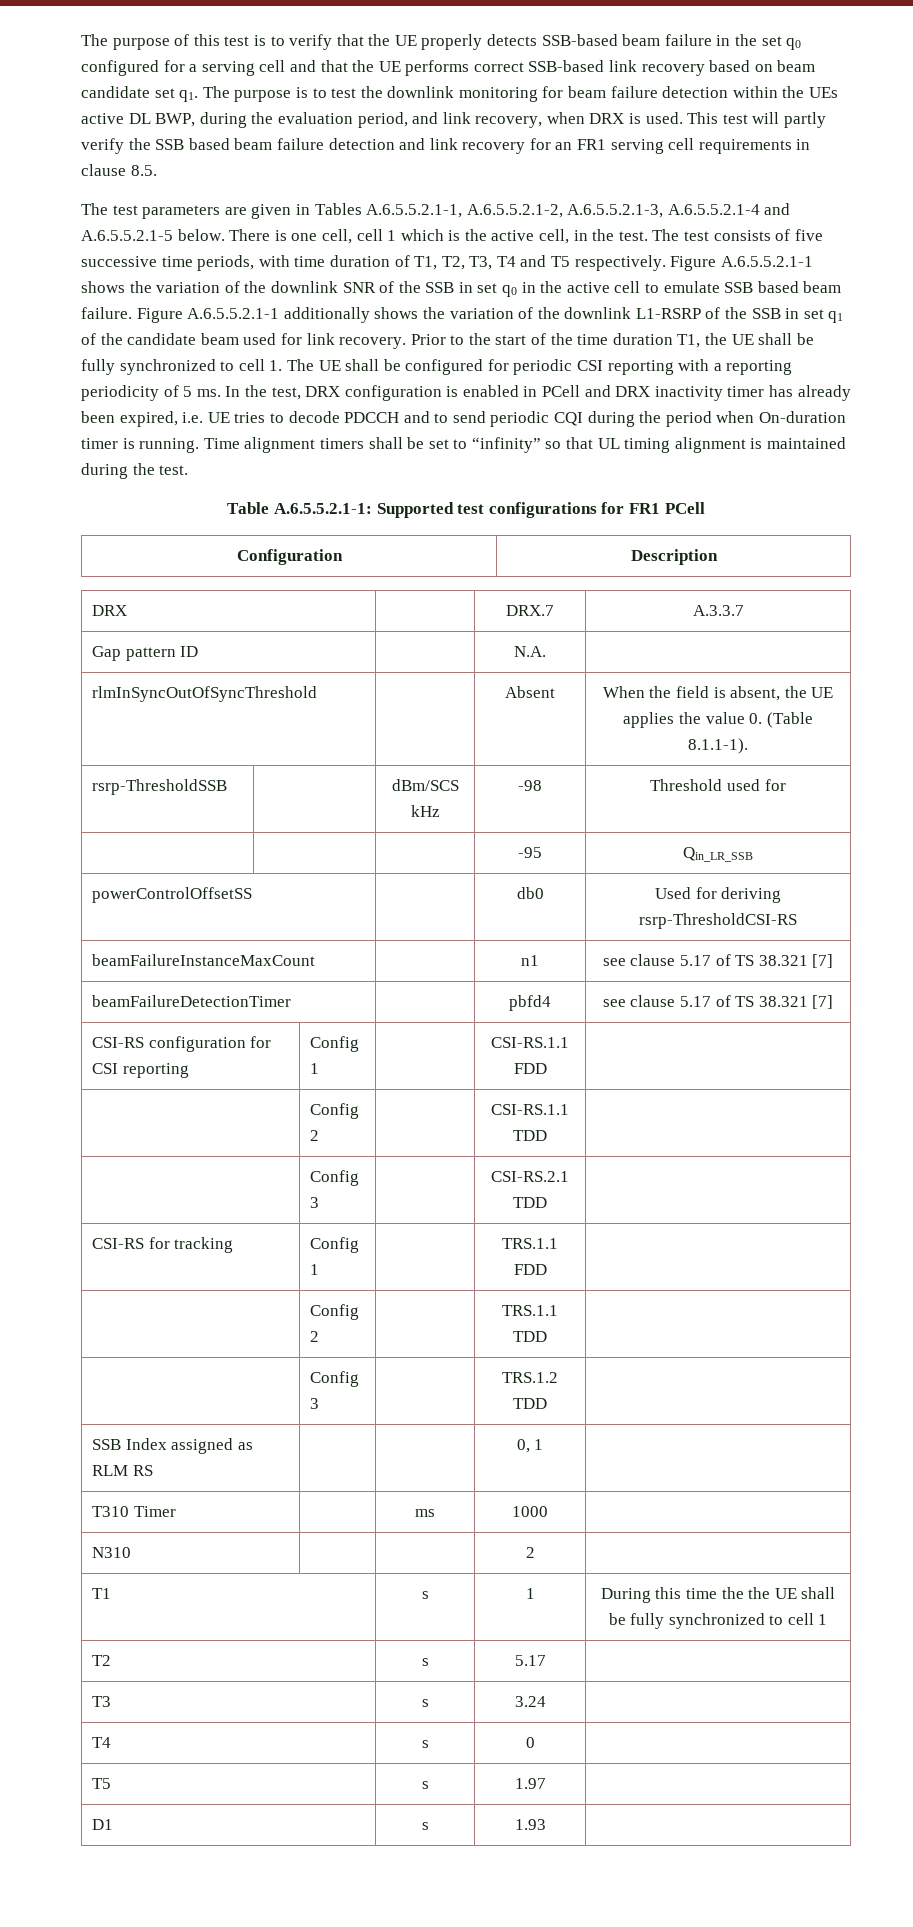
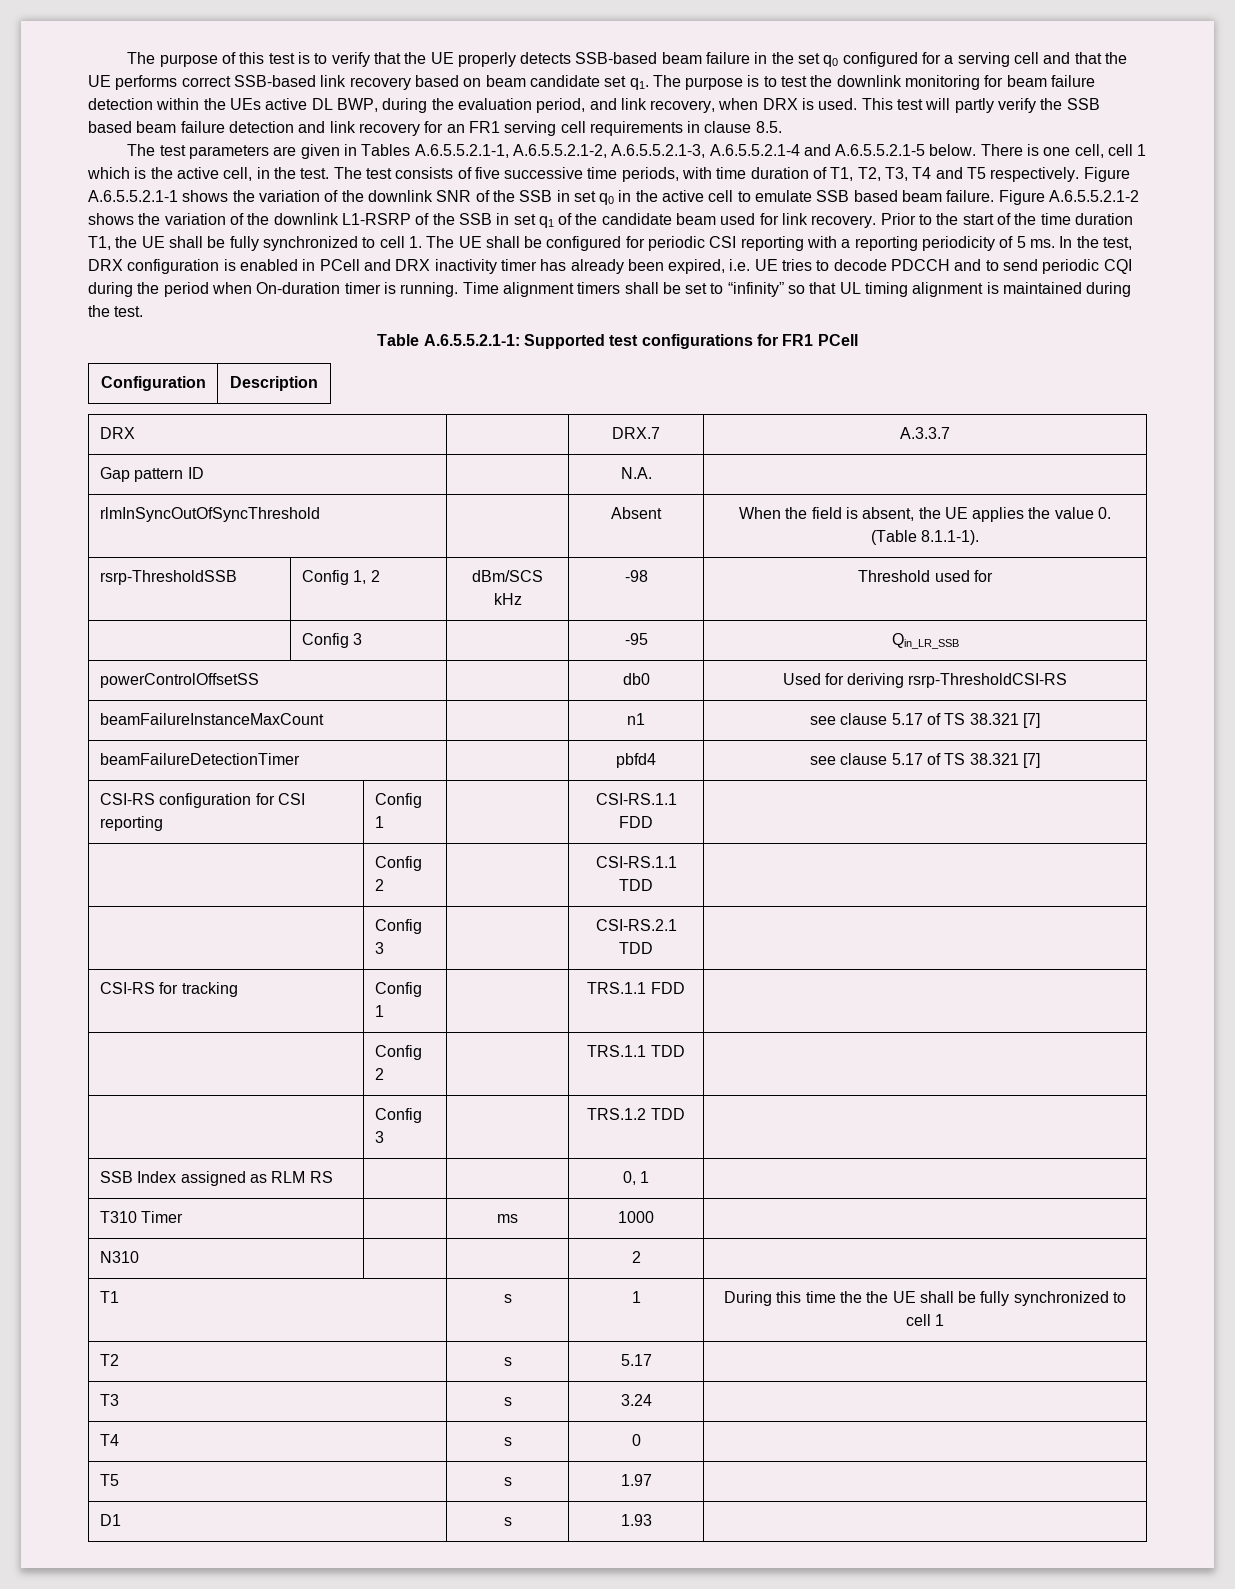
[187,307,370,323] A.6.5.5.2.1-1 additionally -> [1049,190,1140,202] A.6.5.5.2.1-2
(228, 787) none -> [301,570,380,585] Config 1, 2
(786, 785) none -> [301,633,363,648] Config 3

